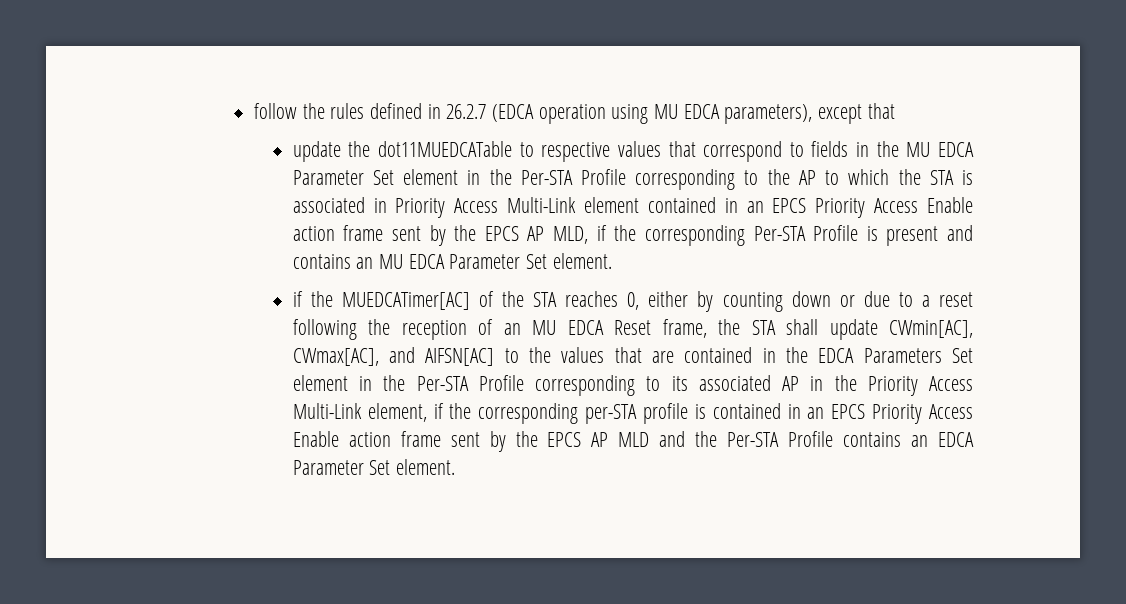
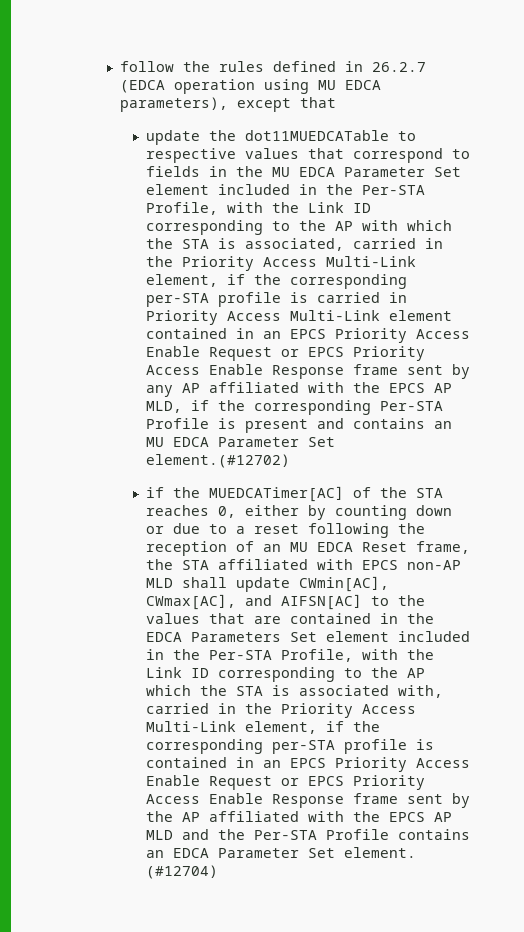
[467,169,973,190] [292,197,365,213] in the Per-STA Profile corresponding to the AP to which the STA is associated -> [217,184,425,195] [145,202,371,215] [145,220,452,235] [145,238,443,251] [145,256,416,271] [145,274,407,289] [145,292,380,307] included in the Per-STA Profile, with the Link ID corresponding to the AP with which the STA is associated, carried in the Priority Access Multi-Link element, if the corresponding per-STA profile is carried
[292,225,446,246] action frame sent by -> [208,346,425,361] [145,364,470,379] [145,382,344,397] Request or EPCS Priority Access Enable Response frame sent by any AP affiliated with
[552,253,612,269] element. -> [145,454,290,468] element.(#12702)
(776, 327) none -> [217,559,461,570] [145,578,173,588] affiliated with EPCS non-AP MLD
[359,375,799,396] in the Per-STA Profile corresponding to its associated AP -> [397,631,470,642] [145,649,434,662] [145,667,425,682] [145,685,443,698] [145,703,209,714] included in the Per-STA Profile, with the Link ID corresponding to the AP which the STA is associated with, carried
[348,431,506,452] action frame sent by -> [208,775,425,790] [145,793,470,808] [145,811,344,822] Request or EPCS Priority Access Enable Response frame sent by the AP affiliated with
(456, 467) none -> [145,865,218,879] (#12704)

